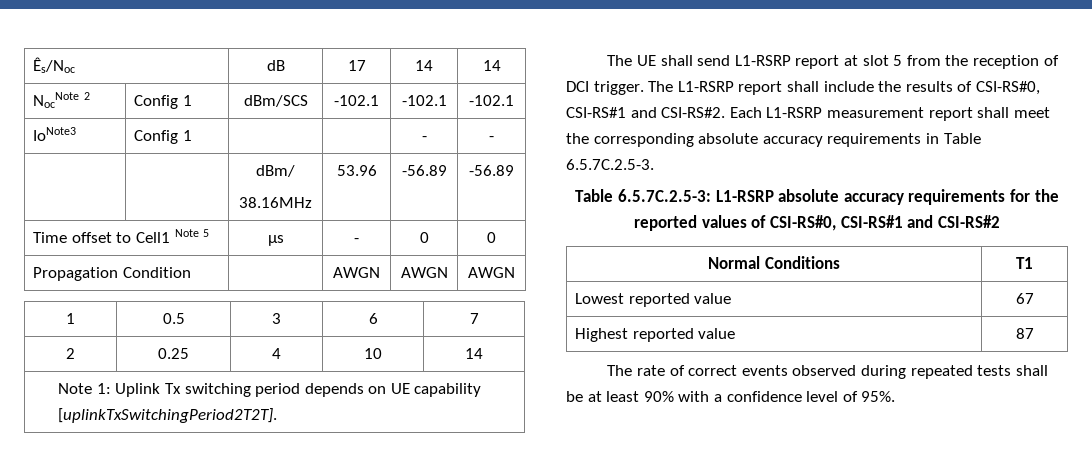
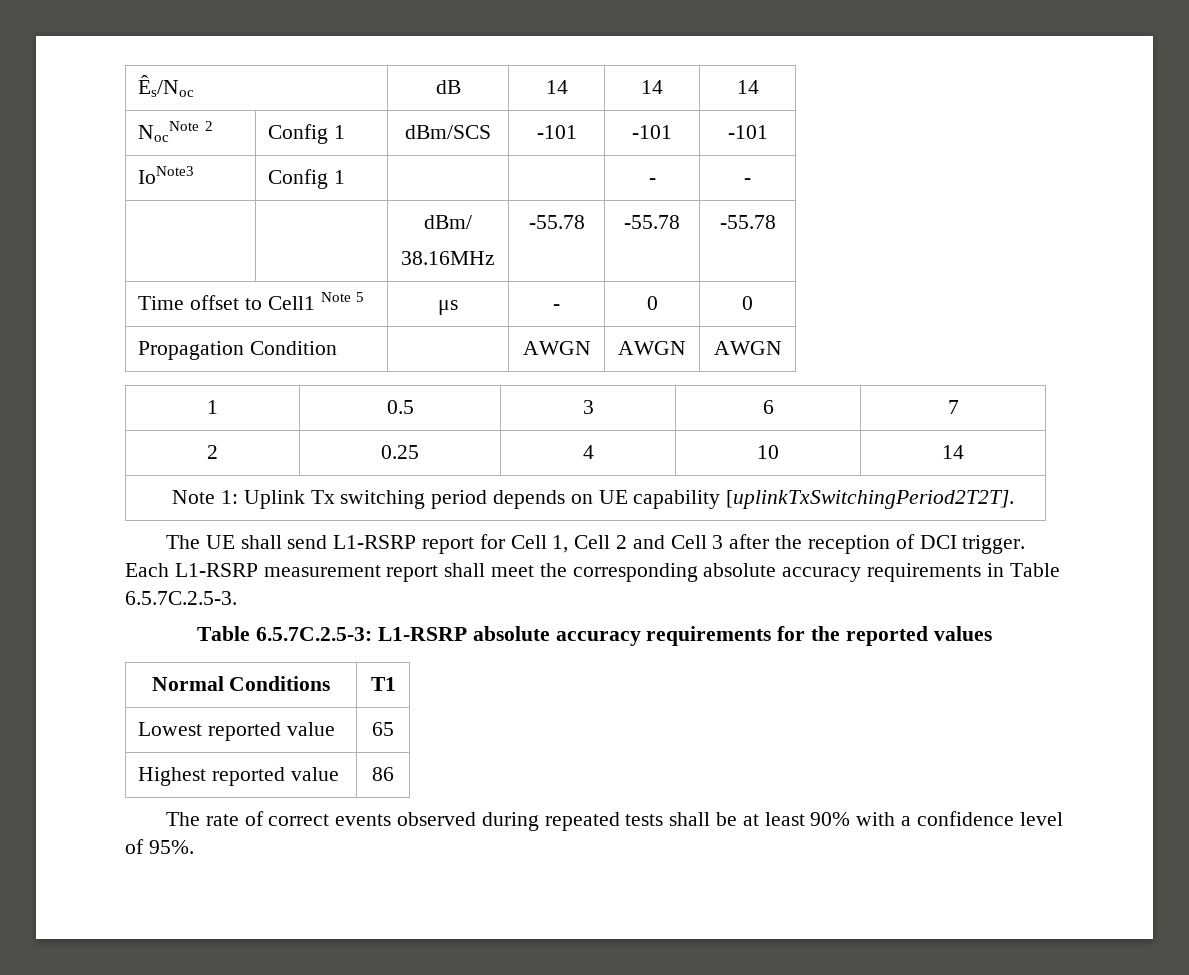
[347,60,366,71] 17 -> [545,80,568,94] 14
[334,95,379,106] [401,95,447,106] [469,95,514,106] -102.1 | -102.1 | -102.1 -> [536,125,577,139] [632,125,672,139] [727,125,768,139] -101 | -101 | -101
[336,165,377,176] [401,165,447,176] [469,165,514,176] 53.96 | -56.89 | -56.89 -> [528,215,585,229] [624,215,680,229] [719,215,776,229] -55.78 | -55.78 | -55.78
[844,55,941,66] at slot 5 from -> [479,534,770,553] for Cell 1, Cell 2 and Cell 3 after
[648,81,1040,95] [566,107,726,118] The L1-RSRP report shall include the results of CSI-RS#0, CSI-RS#1 and CSI-RS#2. -> (1026, 544) none
[751,215,1000,231] of CSI-RS#0, CSI-RS#1 and CSI-RS#2 -> (992, 633) none
[1015,293,1034,304] 67 -> [372,722,394,736] 65
[1015,328,1034,339] 87 -> [372,767,394,781] 86

